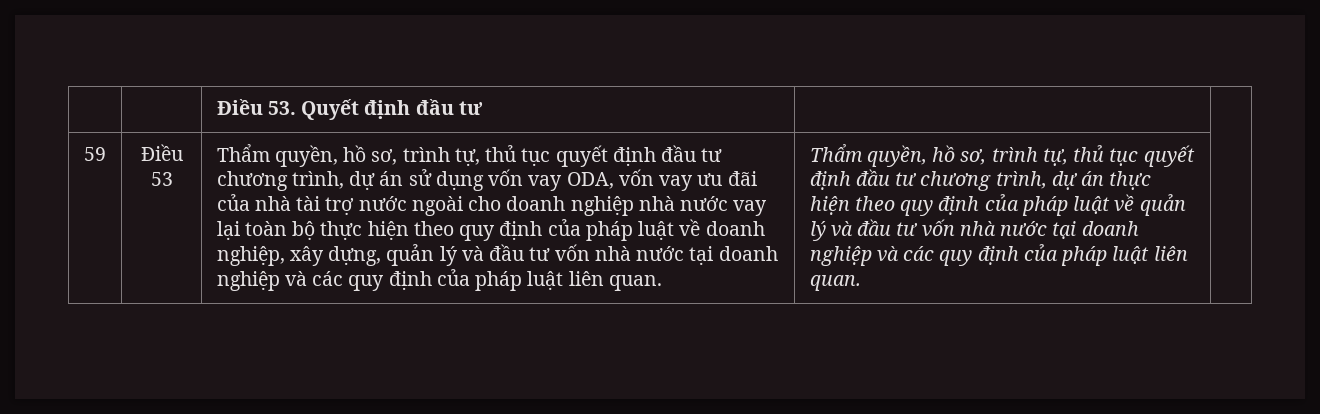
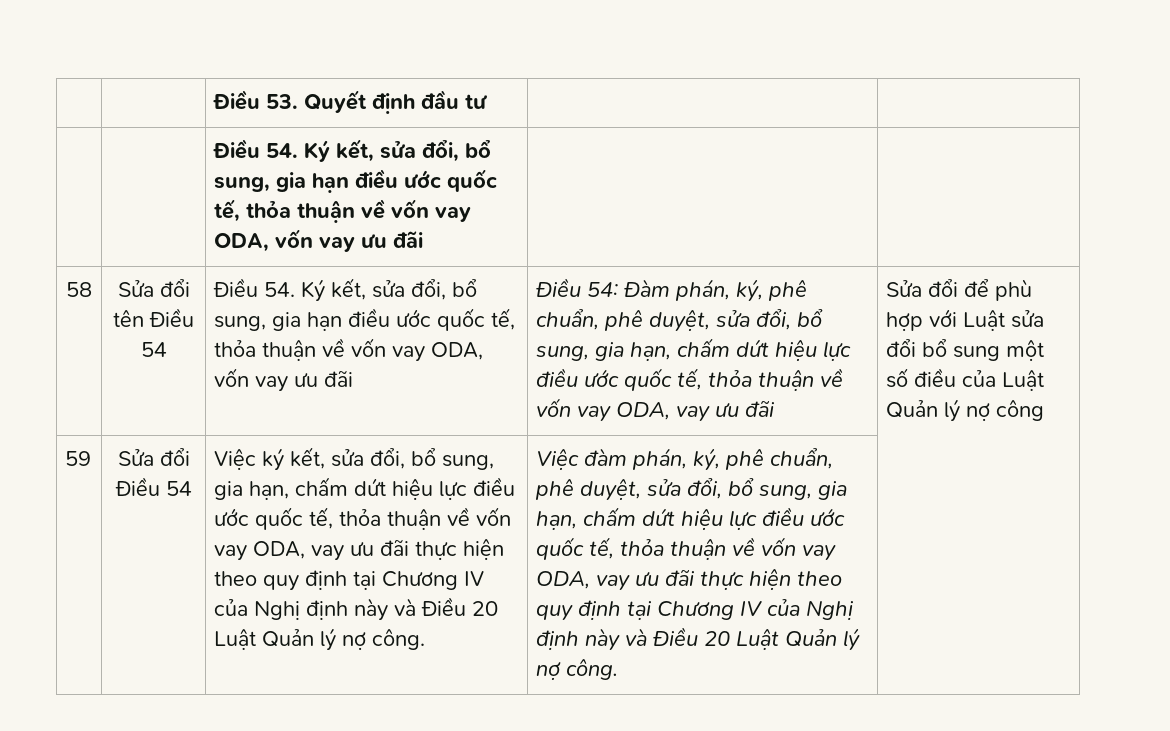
[83,147,106,161] [140,144,183,161] [150,172,173,186] [216,144,723,167] [216,169,757,191] [216,194,768,216] [216,219,765,241] [216,244,778,266] [216,269,662,291] [809,144,1195,167] [809,169,1152,191] [809,194,1186,216] [809,219,1139,241] [809,244,1188,266] [809,275,861,291] 59 | Điều 53 | Thẩm quyền, hồ sơ, trình tự, thủ tục quyết định đầu tư chương trình, dự án sử dụng vốn vay ODA, vốn vay ưu đãi của nhà tài trợ nước ngoài cho doanh nghiệp nhà nước vay lại toàn bộ thực hiện theo quy định của pháp luật về doanh nghiệp, xây dựng, quản lý và đầu tư vốn nhà nước tại doanh nghiệp và các quy định của pháp luật liên quan. | Thẩm quyền, hồ sơ, trình tự, thủ tục quyết định đầu tư chương trình, dự án thực hiện theo quy định của pháp luật về quản lý và đầu tư vốn nhà nước tại doanh nghiệp và các quy định của pháp luật liên quan. -> [213,139,492,162] [214,169,499,193] [214,199,472,223] [214,229,424,252] [66,282,92,297] [117,279,190,297] [113,308,194,327] [140,342,167,357] [213,278,478,302] [214,308,516,331] [214,338,484,362] [214,368,354,392] [536,278,808,302] [536,309,824,332] [536,338,852,361] [536,368,844,391] [536,398,776,422] [886,279,1033,301] [886,309,1045,331] [886,339,1045,361] [886,368,1045,391] [886,399,1045,422] [65,451,92,466] [117,448,190,466] [114,477,192,496] [214,447,495,471] [214,477,516,500] [214,507,512,530] [214,539,505,561] [214,570,485,591] [214,597,499,621] [214,628,426,651] [536,448,834,471] [535,478,848,501] [536,507,846,530] [536,537,837,561] [536,569,843,591] [536,599,855,621] [536,627,861,651] [536,659,619,680] | | Điều 54. Ký kết, sửa đổi, bổ sung, gia hạn điều ước quốc tế, thỏa thuận về vốn vay ODA, vốn vay ưu đãi | | // 58 | Sửa đổi tên Điều 54 | Điều 54. Ký kết, sửa đổi, bổ sung, gia hạn điều ước quốc tế, thỏa thuận về vốn vay ODA, vốn vay ưu đãi | Điều 54: Đàm phán, ký, phê chuẩn, phê duyệt, sửa đổi, bổ sung, gia hạn, chấm dứt hiệu lực điều ước quốc tế, thỏa thuận về vốn vay ODA, vay ưu đãi | Sửa đổi để phù hợp với Luật sửa đổi bổ sung một số điều của Luật Quản lý nợ công // 59 | Sửa đổi Điều 54 | Việc ký kết, sửa đổi, bổ sung, gia hạn, chấm dứt hiệu lực điều ước quốc tế, thỏa thuận về vốn vay ODA, vay ưu đãi thực hiện theo quy định tại Chương IV của Nghị định này và Điều 20 Luật Quản lý nợ công. | Việc đàm phán, ký, phê chuẩn, phê duyệt, sửa đổi, bổ sung, gia hạn, chấm dứt hiệu lực điều ước quốc tế, thỏa thuận về vốn vay ODA, vay ưu đãi thực hiện theo quy định tại Chương IV của Nghị định này và Điều 20 Luật Quản lý nợ công.

